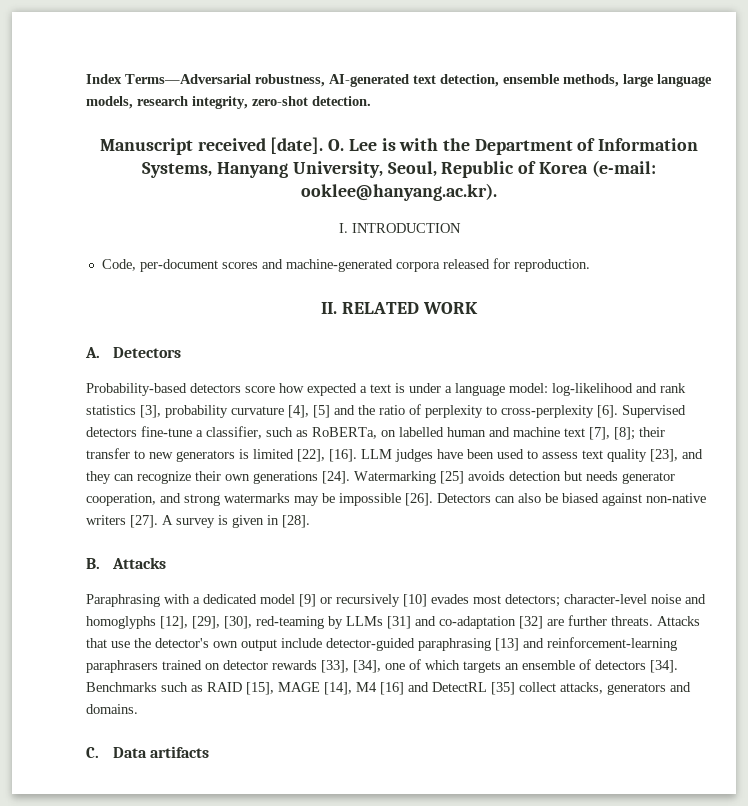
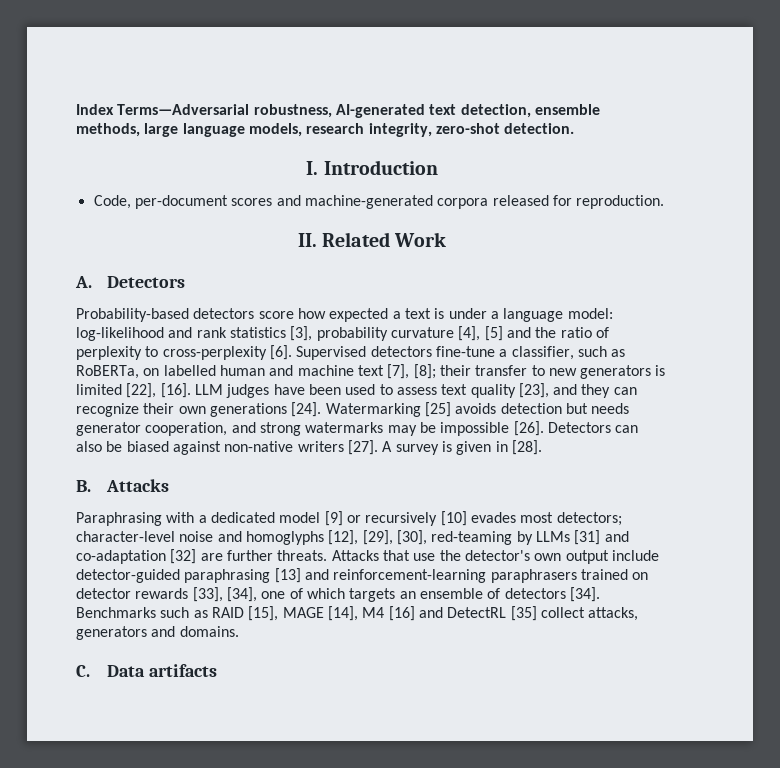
[99,137,699,155] [142,160,656,178] [301,183,497,201] [338,223,461,233] Manuscript received [date]. O. Lee is with the Department of Information Systems, Hanyang University, Seoul, Republic of Korea (e-mail: ooklee@hanyang.ac.kr). // I. INTRODUCTION -> [306,160,438,175] I. Introduction
[342,302,478,314] RELATED WORK -> [322,232,447,247] Related Work

